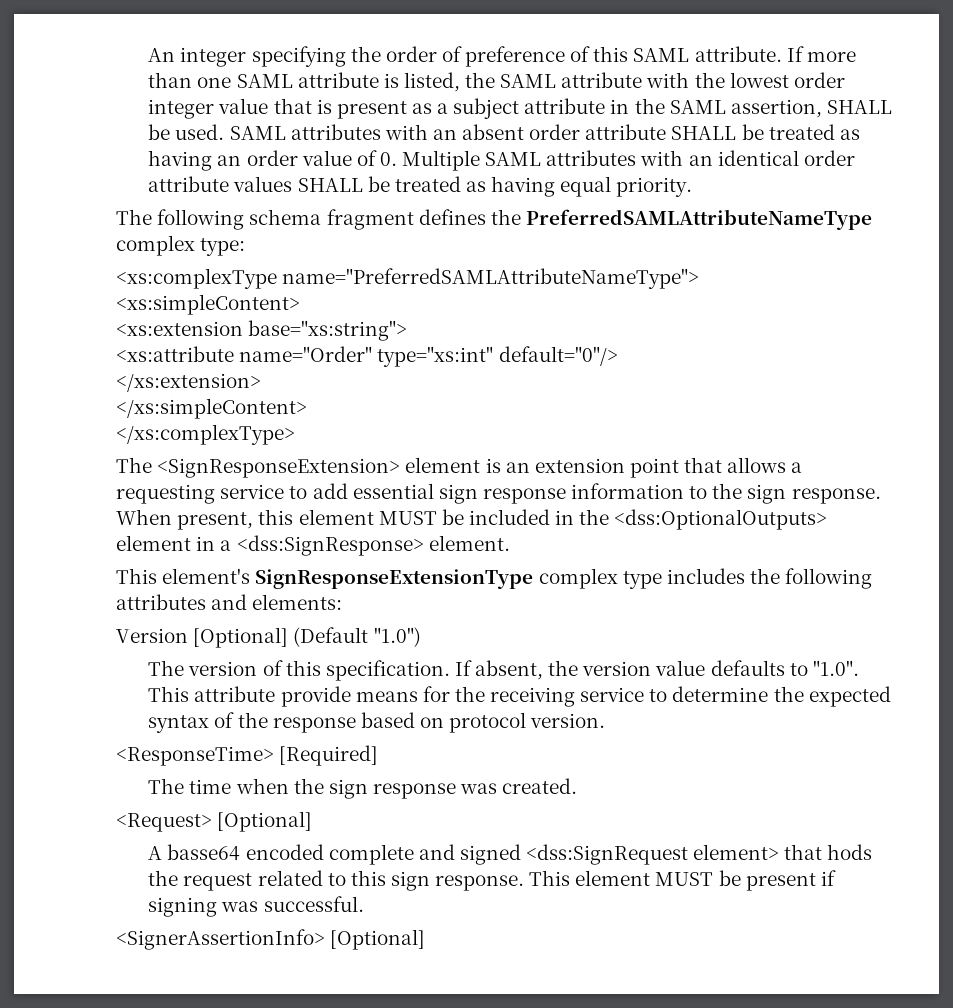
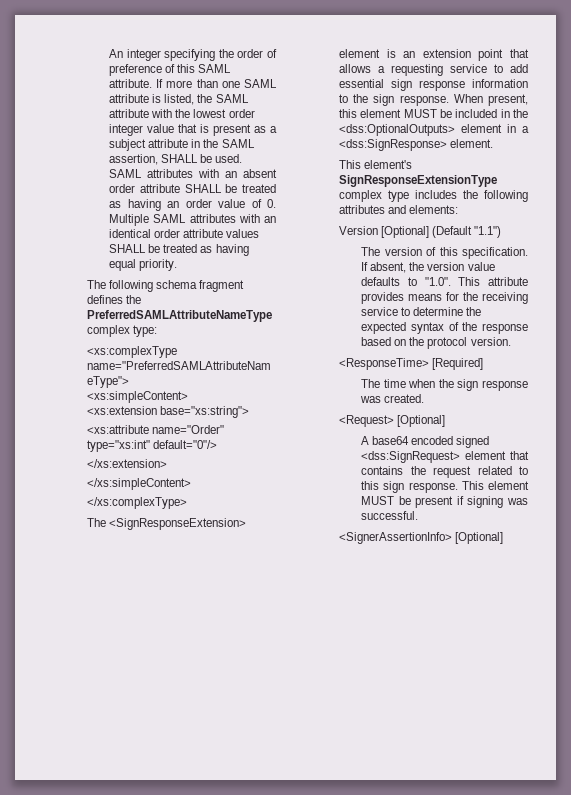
[373,627,421,647] "1.0") -> [474,226,502,238] "1.1")
[280,686,351,707] provide -> [361,292,405,304] provides
(444, 722) none -> [409,337,425,346] the
[167,844,873,865] basse64 encoded complete and signed <dss:SignRequest element> that hods -> [372,436,490,448] [361,451,529,463] [361,466,404,475] base64 encoded signed <dss:SignRequest> element that contains

